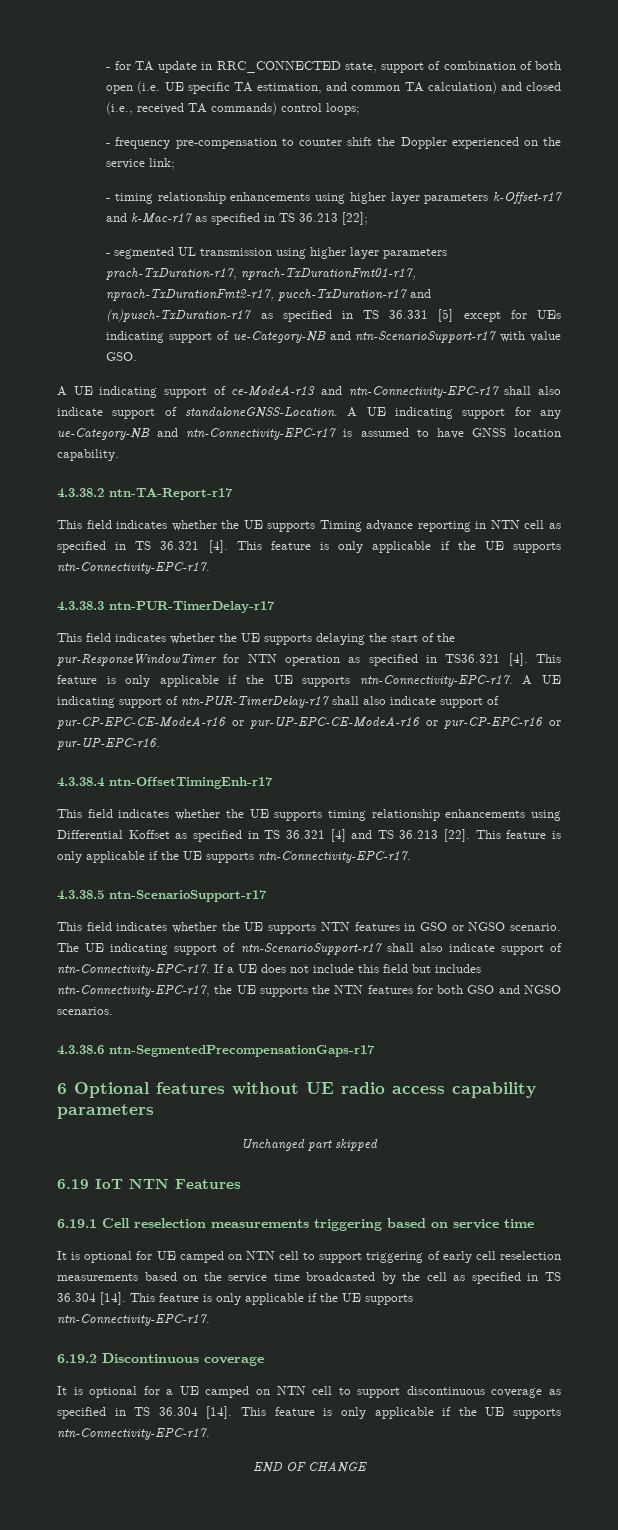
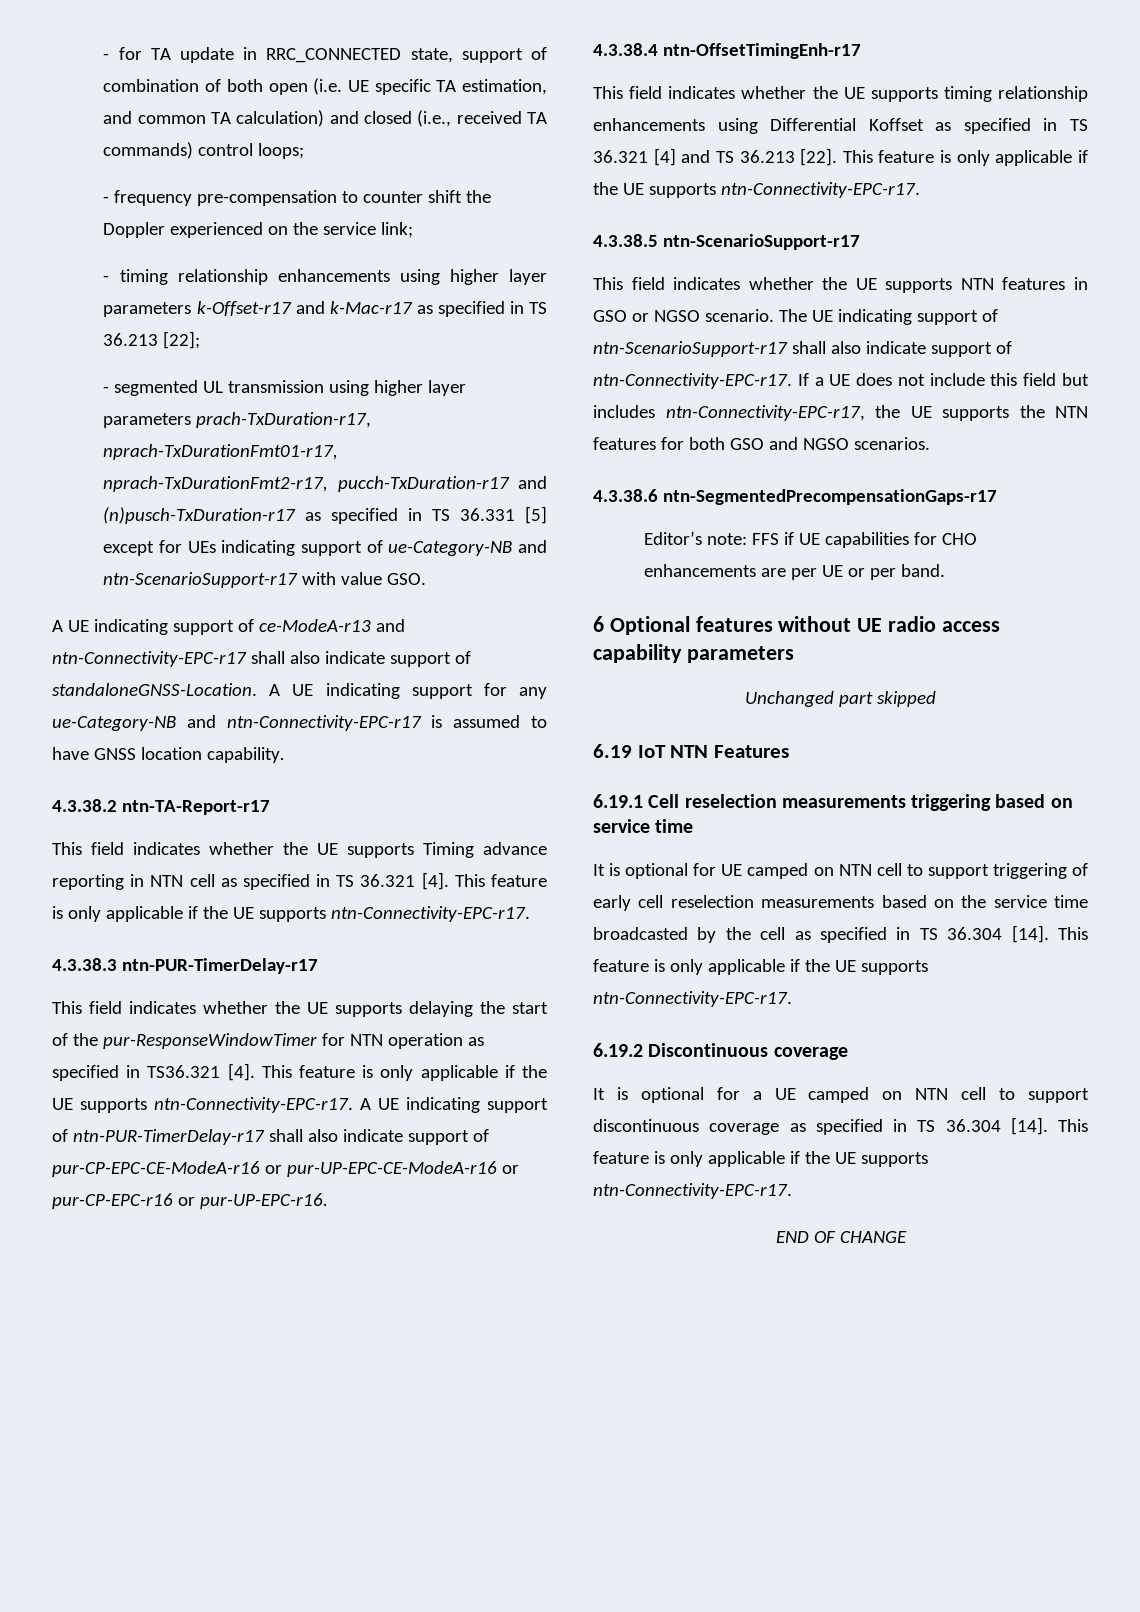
(375, 1051) none -> [644,531,978,548] [644,564,946,580] // Editor’s note: FFS if UE capabilities for CHO enhancements are per UE or per band.

